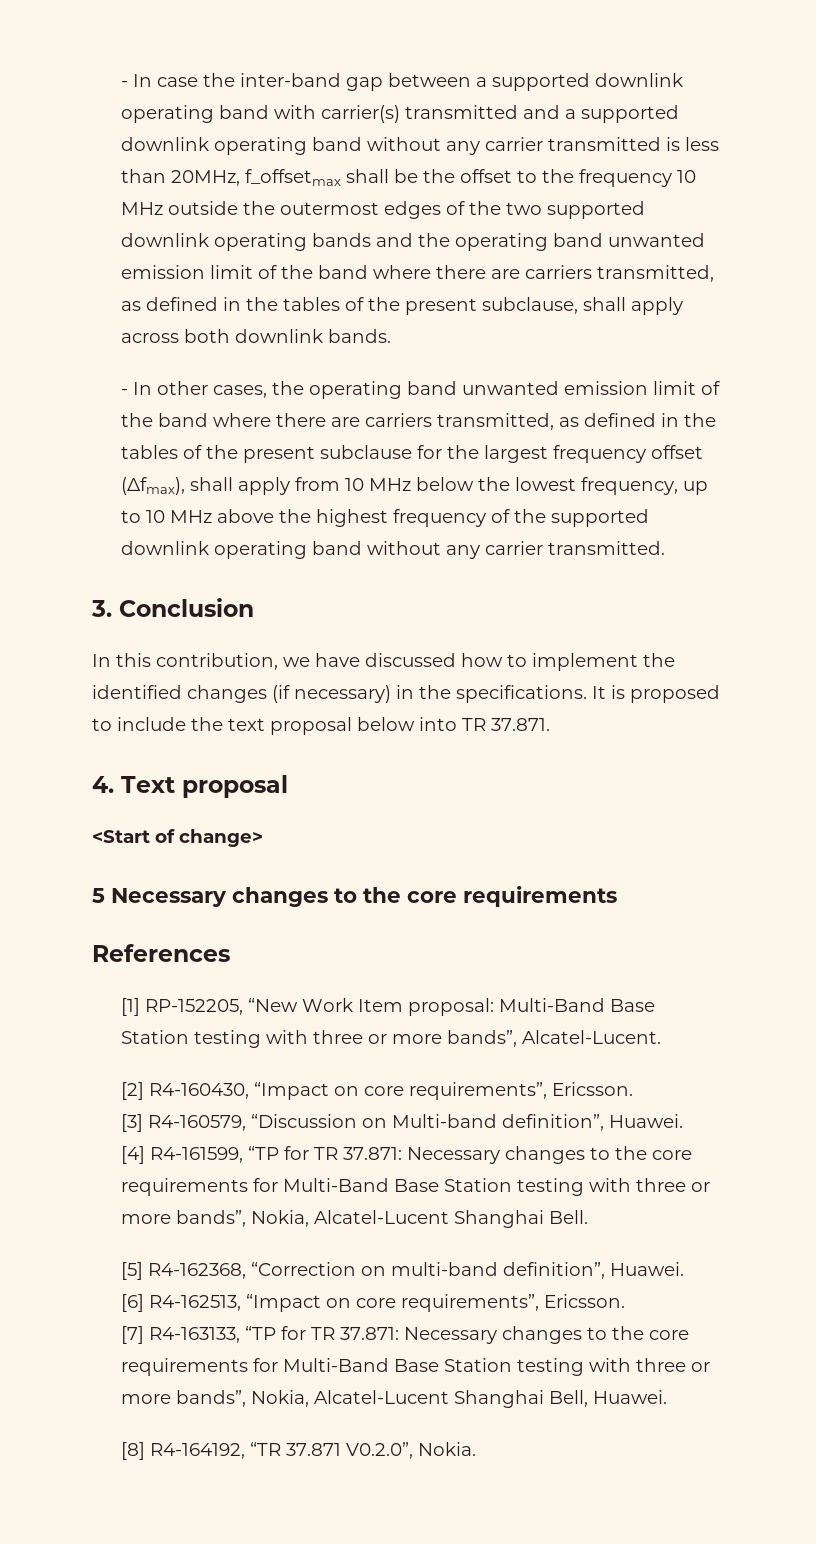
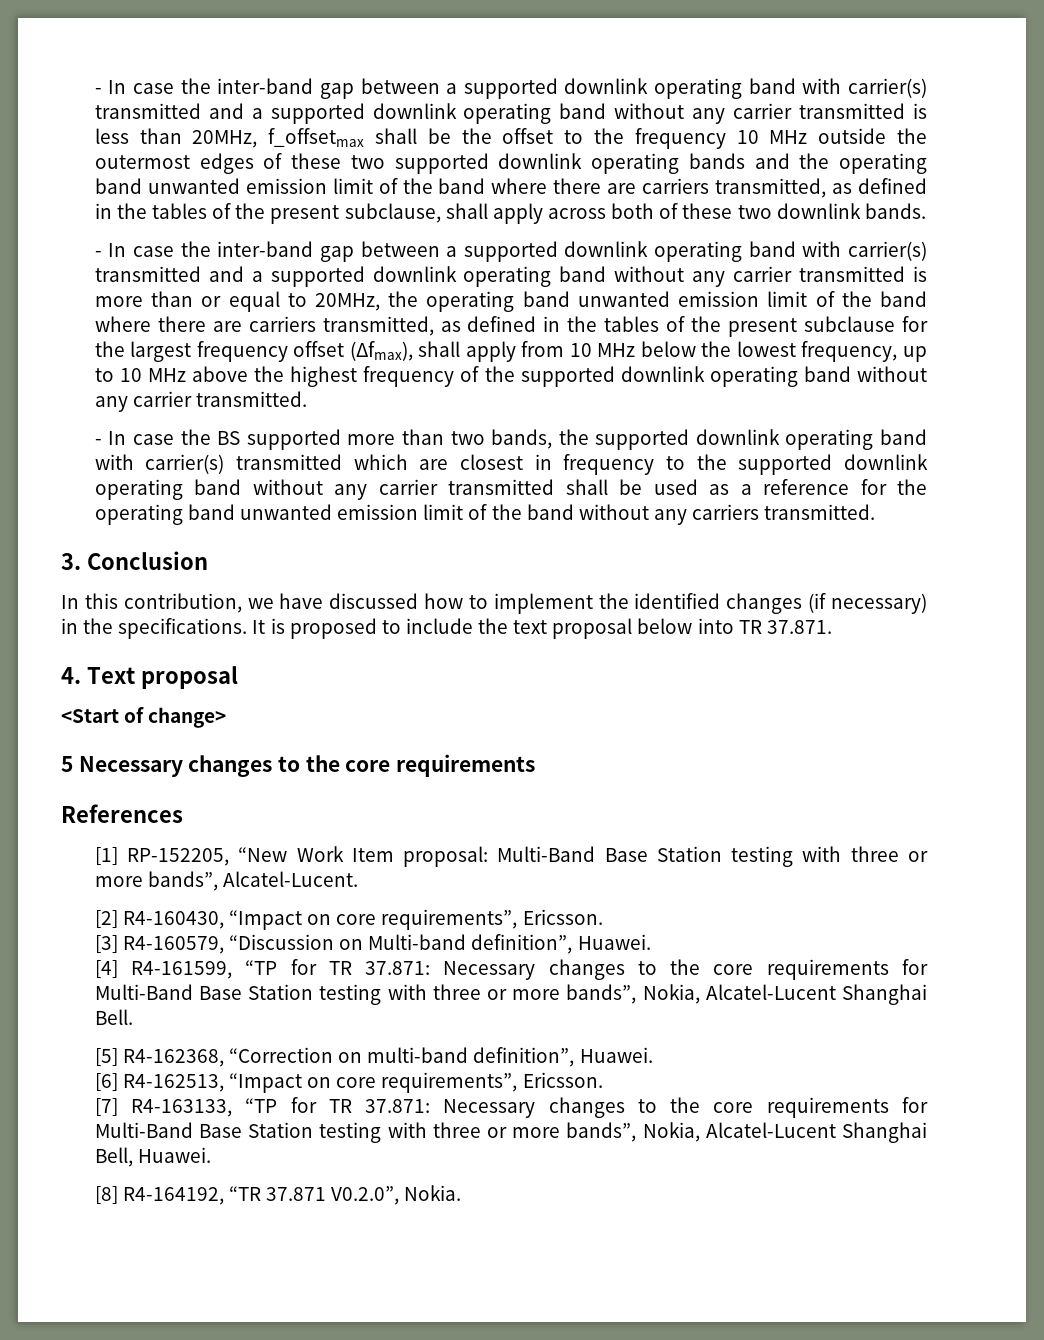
[469,201,502,215] the -> [291,153,342,169] these
(231, 336) none -> [659,203,772,219] of these two
[157,381,268,398] other cases, -> [133,241,927,262] [94,266,928,287] [94,291,380,312] case the inter-band gap between a supported downlink operating band with carrier(s) transmitted and a supported downlink operating band without any carrier transmitted is more than or equal to 20MHz,
(666, 548) none -> [94,429,927,450] [94,454,929,475] [94,479,928,500] [94,504,876,525] // - In case the BS supported more than two bands, the supported downlink operating band with carrier(s) transmitted which are closest in frequency to the supported downlink operating band without any carrier transmitted shall be used as a reference for the operating band unwanted emission limit of the band without any carriers transmitted.

